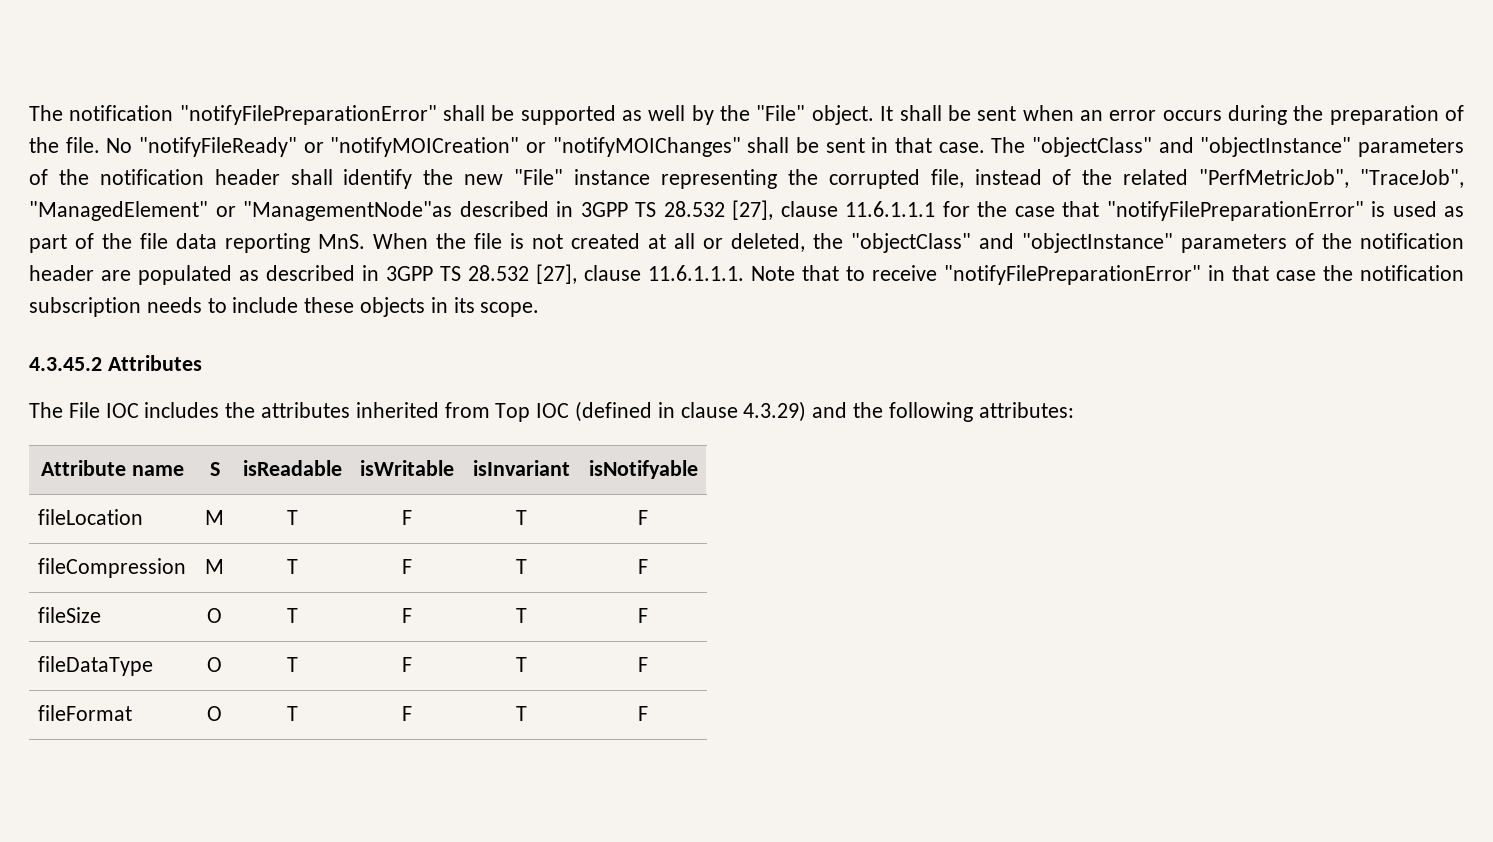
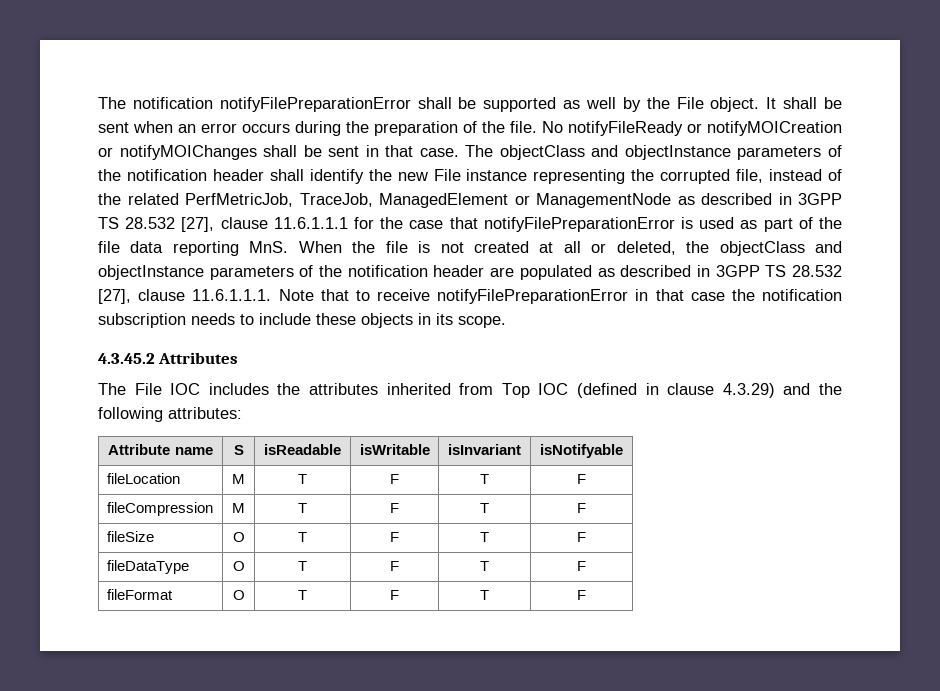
[179,105,437,125] "notifyFilePreparationError" -> [219,97,411,112] notifyFilePreparationError
[756,105,806,121] "File" -> [676,97,704,109] File
[139,137,741,157] "notifyFileReady" or "notifyMOICreation" or "notifyMOIChanges" -> [568,121,842,136] [98,145,257,160] notifyFileReady or notifyMOICreation or notifyMOIChanges
[1031,137,1352,157] "objectClass" and "objectInstance" -> [499,145,731,160] objectClass and objectInstance
[514,169,564,185] "File" -> [433,169,461,181] File
[1199,169,1464,188] [29,201,452,221] "PerfMetricJob", "TraceJob", "ManagedElement" or "ManagementNode"as -> [185,193,695,208] PerfMetricJob, TraceJob, ManagedElement or ManagementNode as
[1106,201,1364,221] "notifyFilePreparationError" -> [483,217,675,232] notifyFilePreparationError
[851,233,1173,253] "objectClass" and "objectInstance" -> [719,241,842,256] [98,265,204,280] objectClass and objectInstance
[944,265,1201,285] "notifyFilePreparationError" -> [437,289,629,304] notifyFilePreparationError

